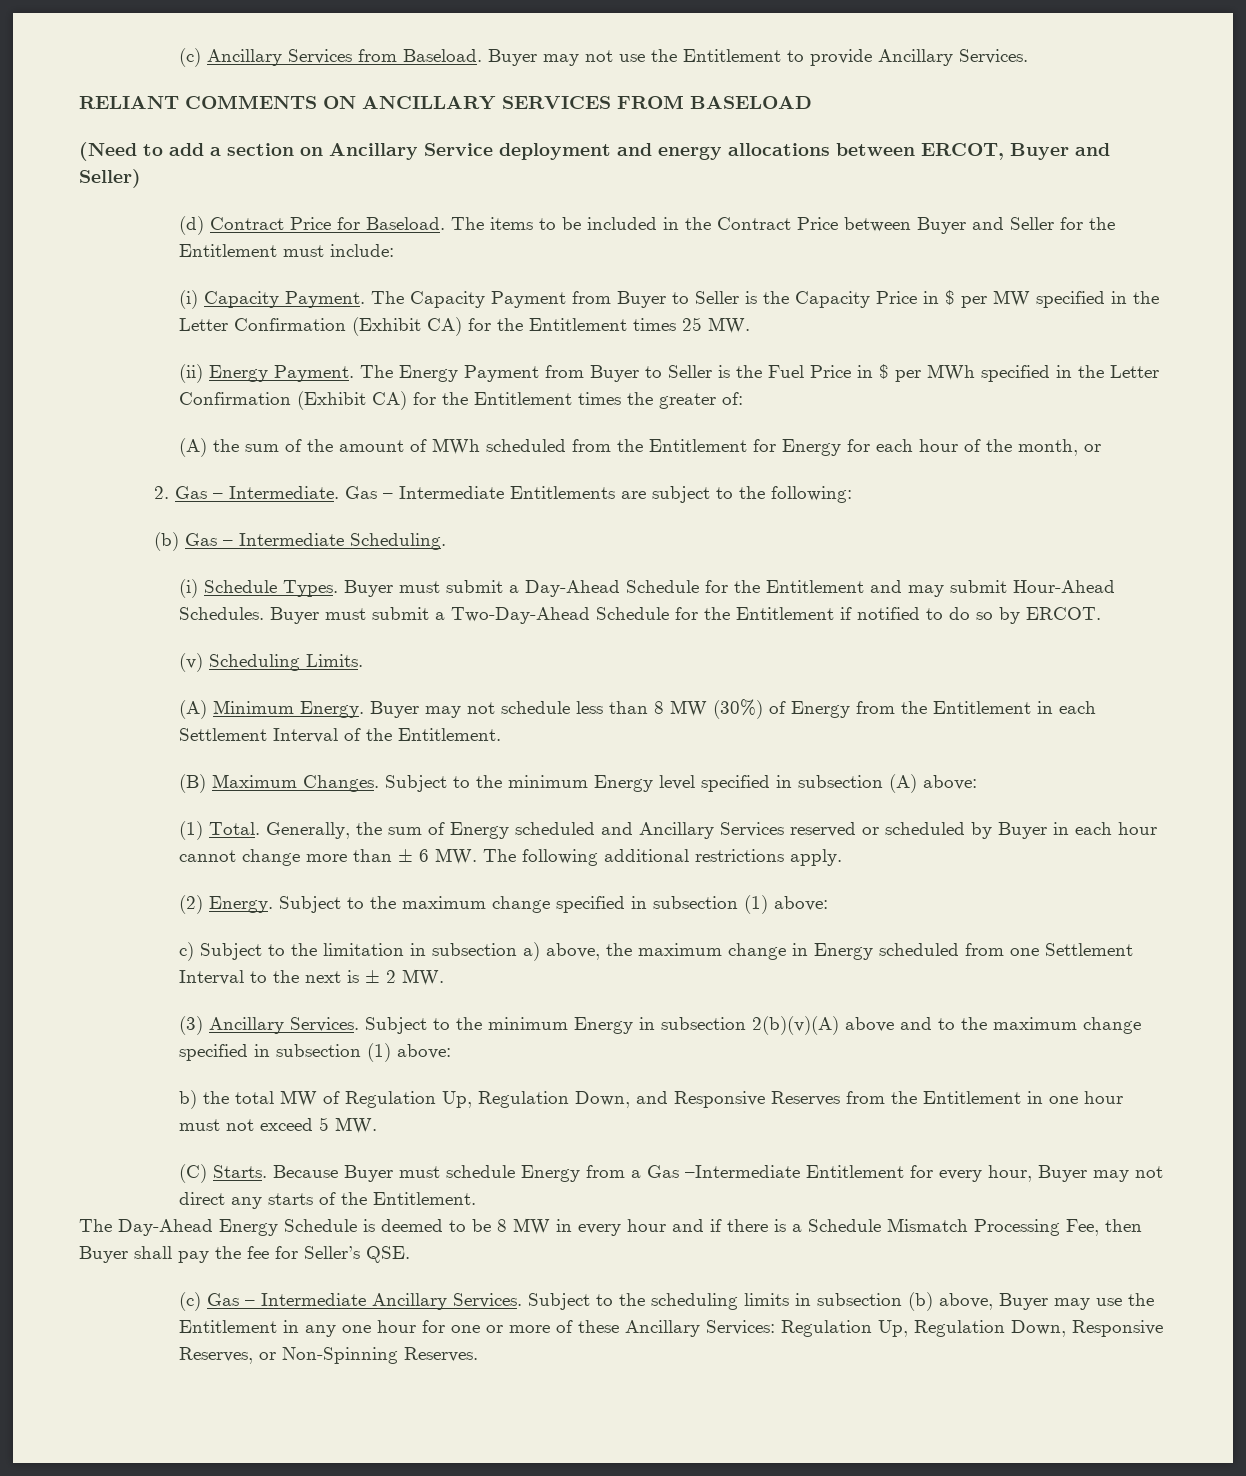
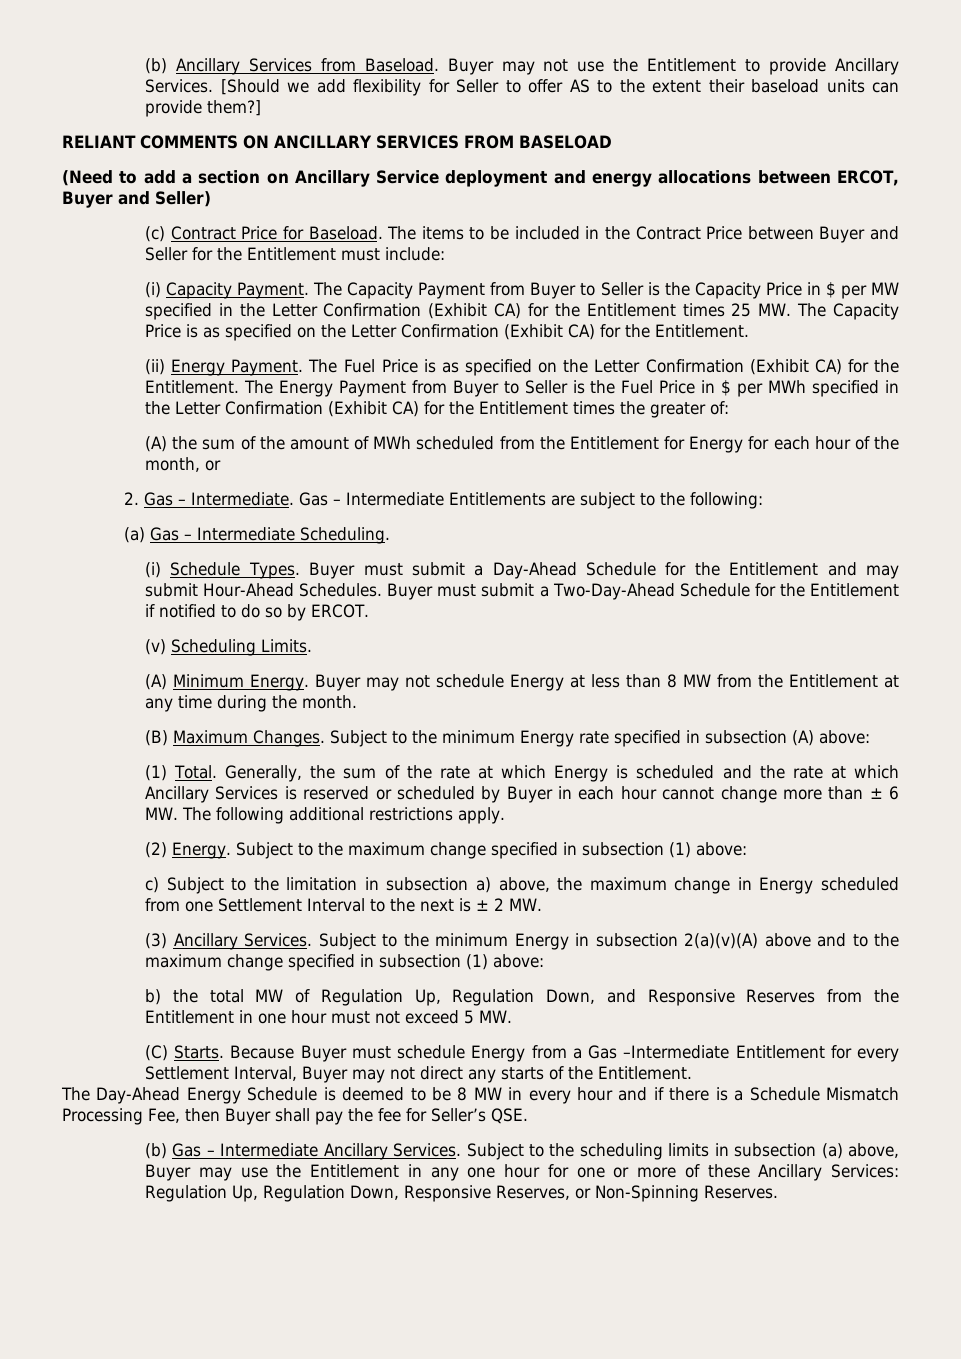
[178,48,201,67] (c) -> [144,58,167,74] (b)
(1028, 56) none -> [220,79,900,96] [144,100,261,117] [Should we add flexibility for Seller to offer AS to the extent their baseload units can provide them?]
[178,216,204,235] (d) -> [144,226,165,242] (c)
[178,364,354,383] // (ii) Energy Payment. -> [797,303,900,320] [144,324,749,341] [144,359,900,376] [144,380,239,394] The Capacity Price is as specified on the Letter Confirmation (Exhibit CA) for the Entitlement. // (ii) Energy Payment. The Fuel Price is as specified on the Letter Confirmation (Exhibit CA) for the Entitlement.
[153,532,179,551] (b) -> [124,527,146,543] (a)
(570, 707) none -> [509,674,585,691] Energy at
[712,699,1096,719] [178,728,501,743] (30%) of Energy from the Entitlement in each Settlement Interval of the Entitlement. -> [716,674,900,688] [144,695,357,712] from the Entitlement at any time during the month.
[658,775,695,790] level -> [578,731,609,744] rate
[449,822,784,839] Energy scheduled and Ancillary Services -> [406,765,899,782] [144,786,297,803] the rate at which Energy is scheduled and the rate at which Ancillary Services is
[751,1016,839,1035] 2(b)(v)(A) -> [683,933,758,949] 2(a)(v)(A)
[987,1165,1032,1182] hour, -> [144,1066,297,1081] Settlement Interval,
[178,1292,201,1311] (c) -> [144,1143,167,1159] (b)
[907,1292,933,1311] (b) -> [821,1143,843,1159] (a)

